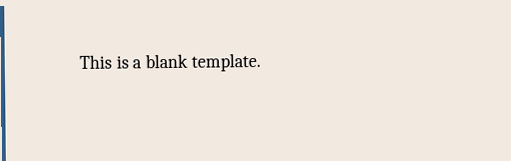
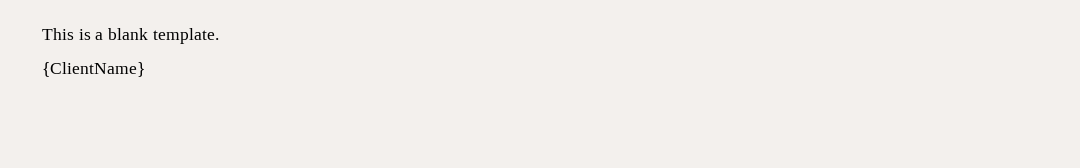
(261, 62) none -> [42,62,145,77] // {ClientName}

